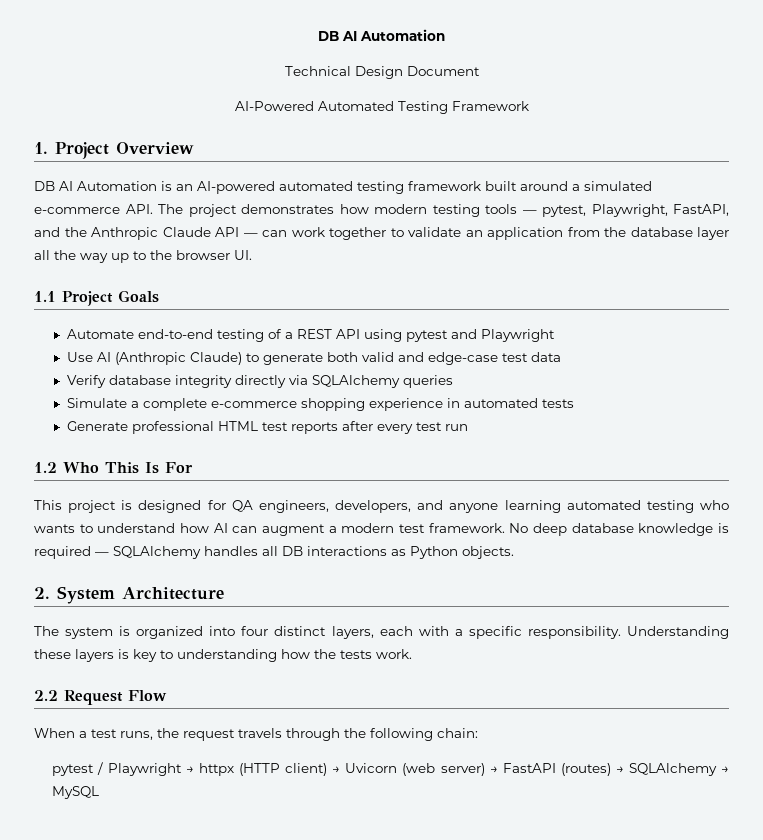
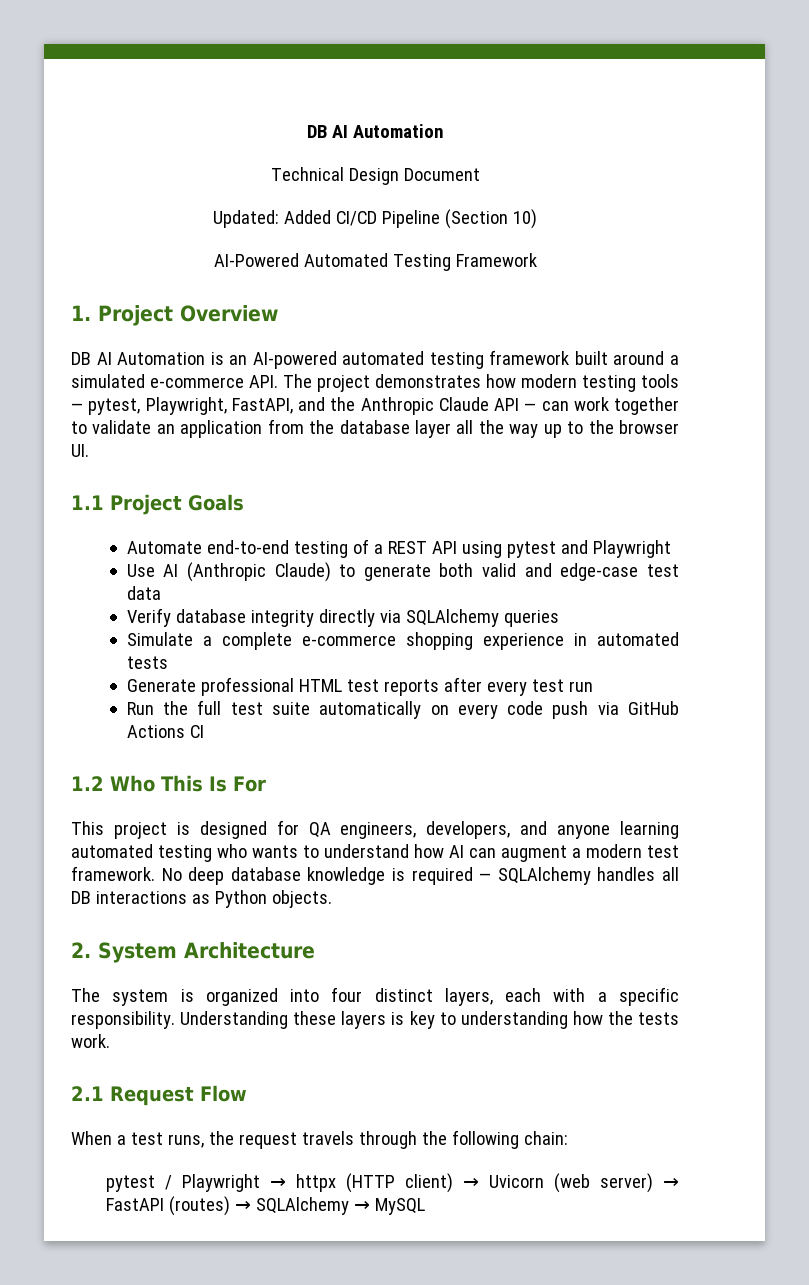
(480, 71) none -> [213,209,537,229] // Updated: Added CI/CD Pipeline (Section 10)
(468, 427) none -> [126,700,679,719] [126,725,204,738] // Run the full test suite automatically on every code push via GitHub Actions CI
[34,690,58,701] 2.2 -> [71,1086,104,1101] 2.1

